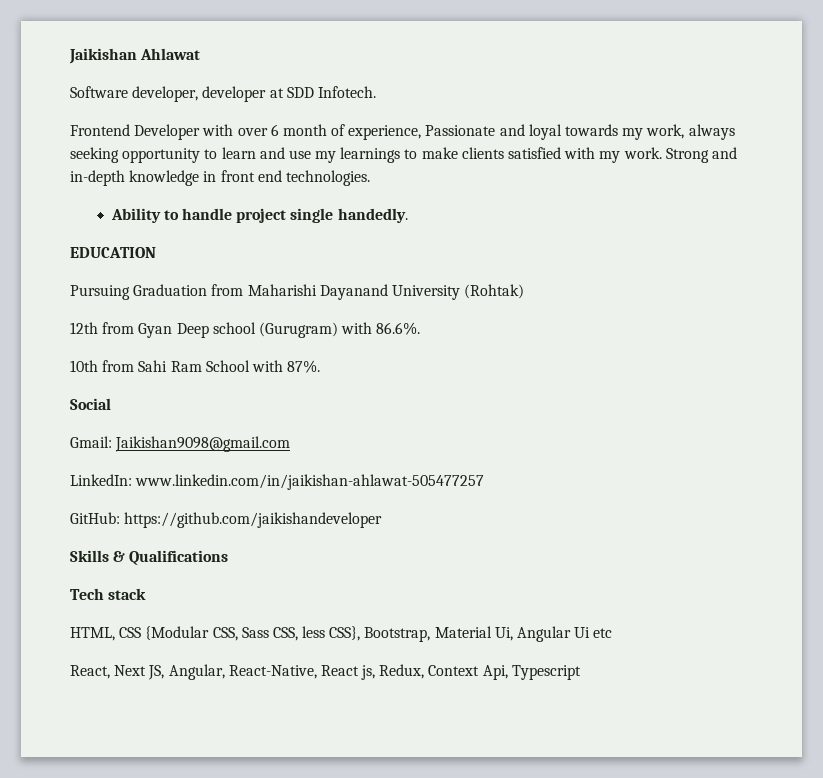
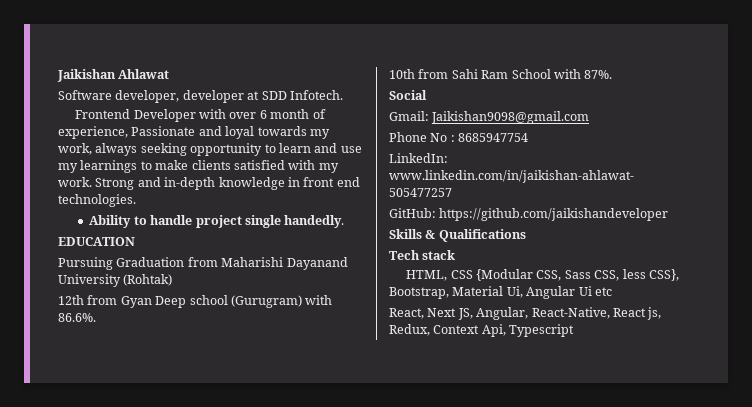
(291, 444) none -> [389,132,529,142] // Phone No : 8685947754

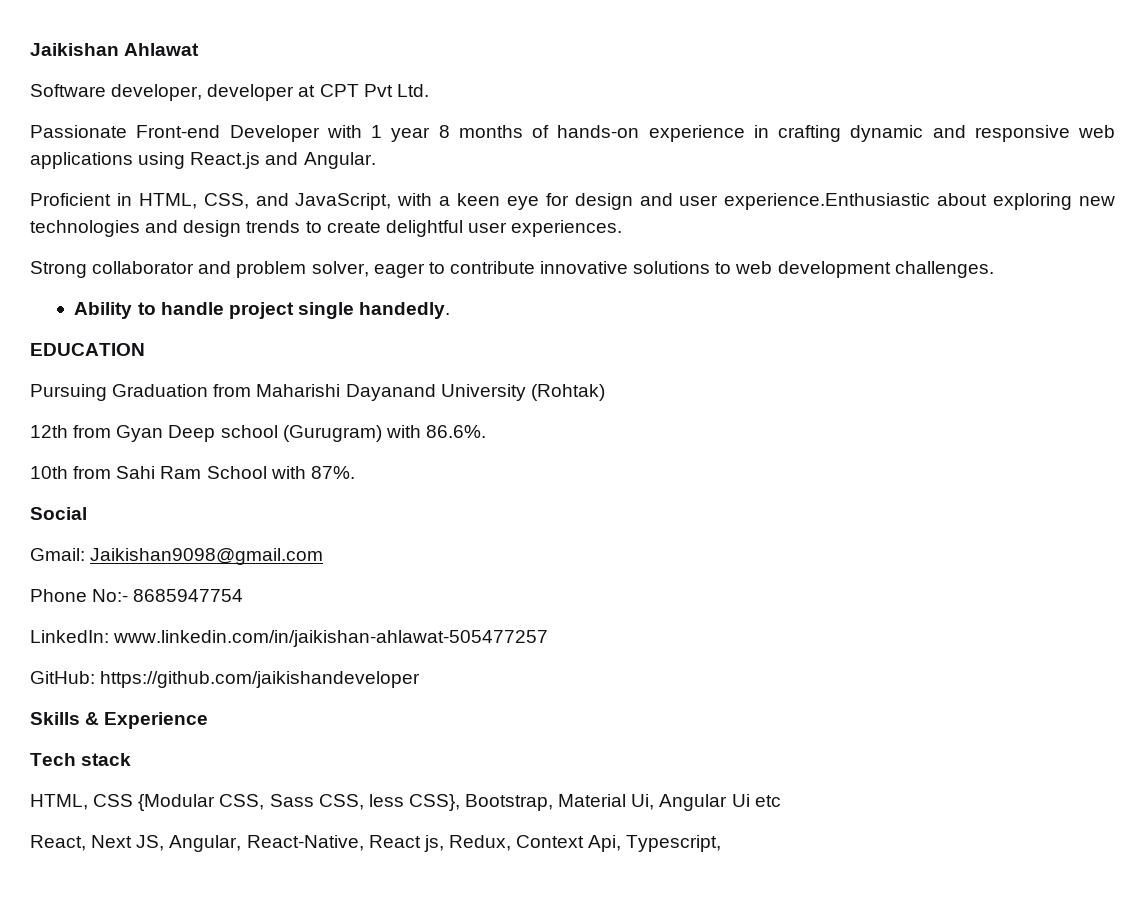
[261,90,343,100] [75,109,326,122] [58,126,330,139] [58,143,362,156] [58,160,339,173] [58,177,360,190] [58,194,136,207] SDD Infotech. // Frontend Developer with over 6 month of experience, Passionate and loyal towards my work, always seeking opportunity to learn and use my learnings to make clients satisfied with my work. Strong and in-depth knowledge in front end technologies. -> [319,84,429,97] [30,125,1115,142] [30,152,376,169] [30,193,1115,210] [30,220,623,237] [30,261,994,278] CPT Pvt Ltd. // Passionate Front-end Developer with 1 year 8 months of hands-on experience in crafting dynamic and responsive web applications using React.js and Angular. // Proficient in HTML, CSS, and JavaScript, with a keen eye for design and user experience.Enthusiastic about exploring new technologies and design trends to create delightful user experiences. // Strong collaborator and problem solver, eager to contribute innovative solutions to web development challenges.
[430,133,455,142] No : -> [92,589,129,602] No:-
[438,229,526,242] Qualifications -> [104,712,209,729] Experience
[509,324,575,337] Typescript -> [626,835,722,852] Typescript,

